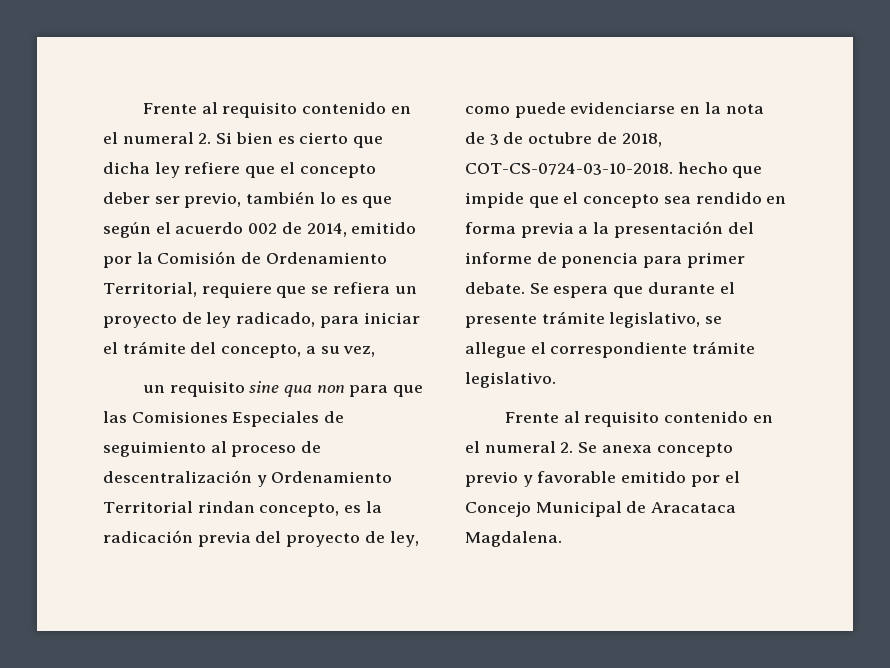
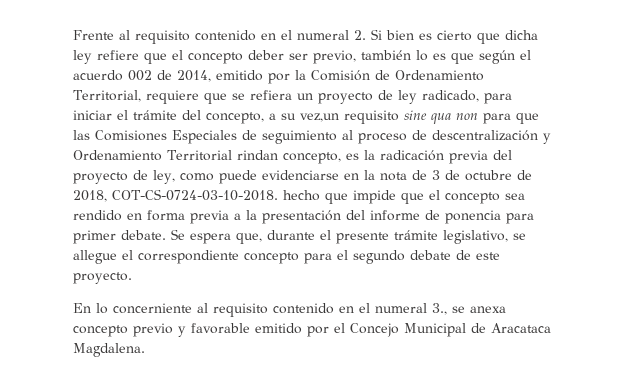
[343,346,376,357] [142,385,165,393] vez, // un -> [300,113,339,122] vez,un
[613,286,644,298] que -> [236,233,262,244] que,
[692,341,756,354] [465,372,556,388] [504,411,773,427] [465,441,598,453] trámite legislativo. // Frente al requisito contenido en el numeral 2. Se -> [244,250,500,264] [73,272,132,284] [73,303,465,317] concepto para el segundo debate de este proyecto. // En lo concerniente al requisito contenido en el numeral 3., se

